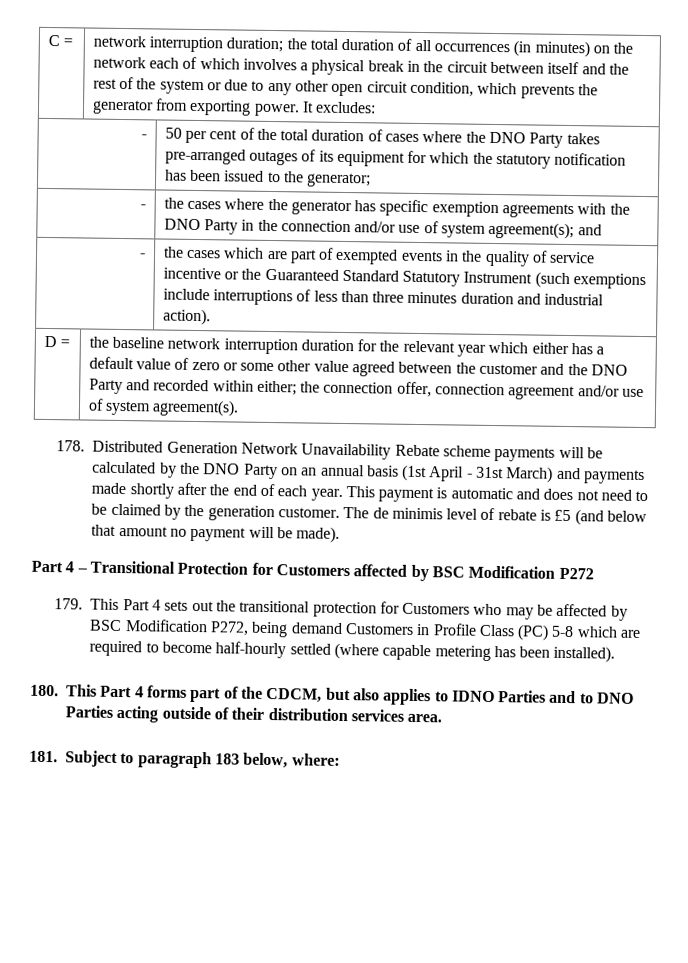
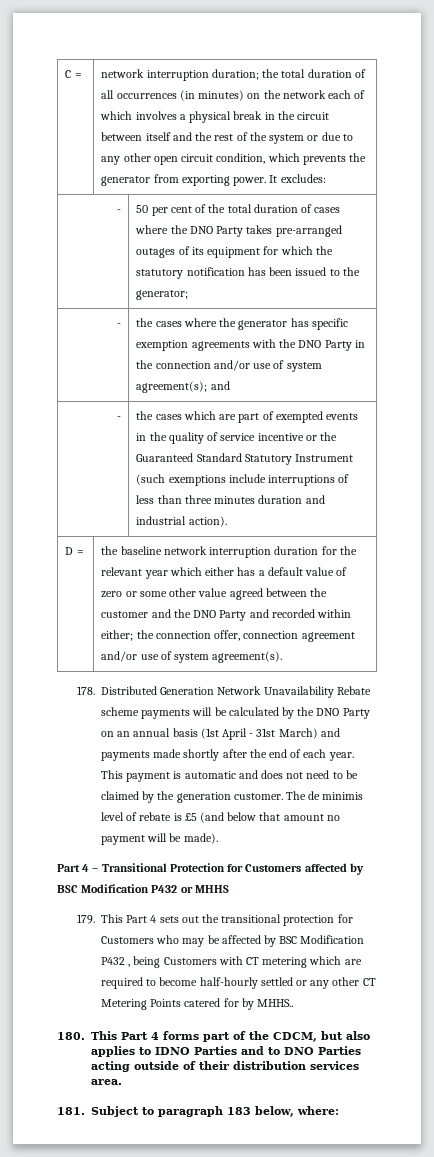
[558,567,594,580] P272 -> [151,885,229,893] P432 or MHHS
[209,621,575,641] P272, being demand Customers in Profile Class (PC) 5-8 -> [100,956,308,968] P432 , being Customers with CT metering
[333,642,616,663] (where capable metering has been installed). -> [295,977,376,989] [100,998,293,1010] or any other CT Metering Points catered for by MHHS..

